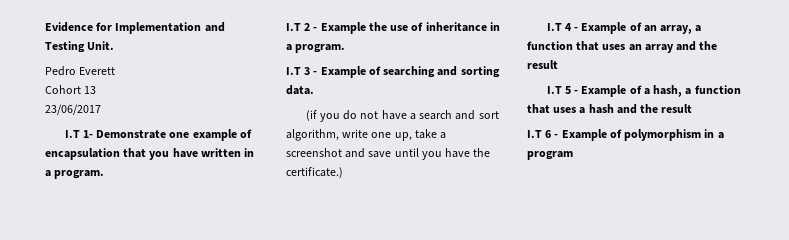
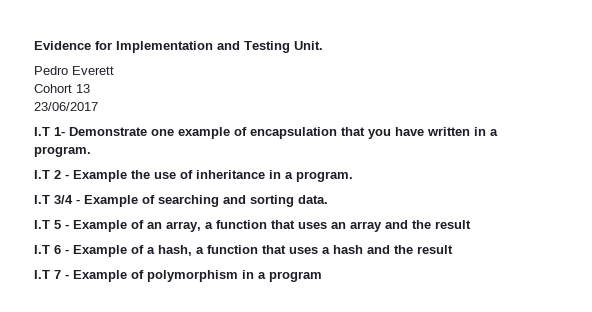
[304,67,311,75] 3 -> [54,195,73,204] 3/4
[305,110,499,122] [286,129,447,141] [286,148,491,160] [286,167,343,178] [546,23,572,31] // (if you do not have a search and sort algorithm, write one up, take a screenshot and save until you have the certificate.) // I.T 4 -> [34,220,61,229] // I.T 5
[564,86,571,94] 5 -> [54,245,61,254] 6
[545,130,552,138] 6 -> [54,270,61,279] 7

